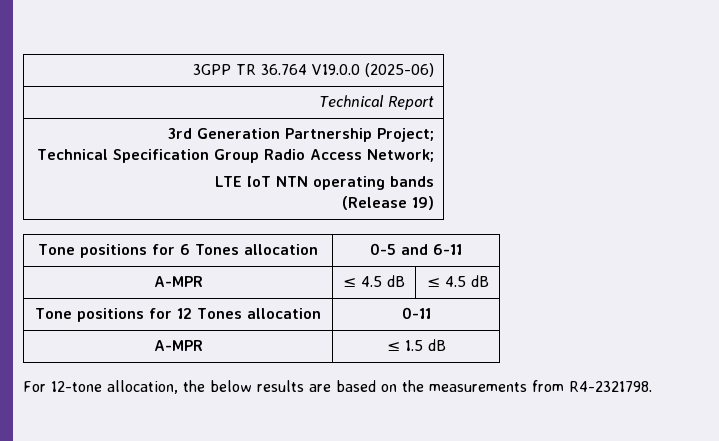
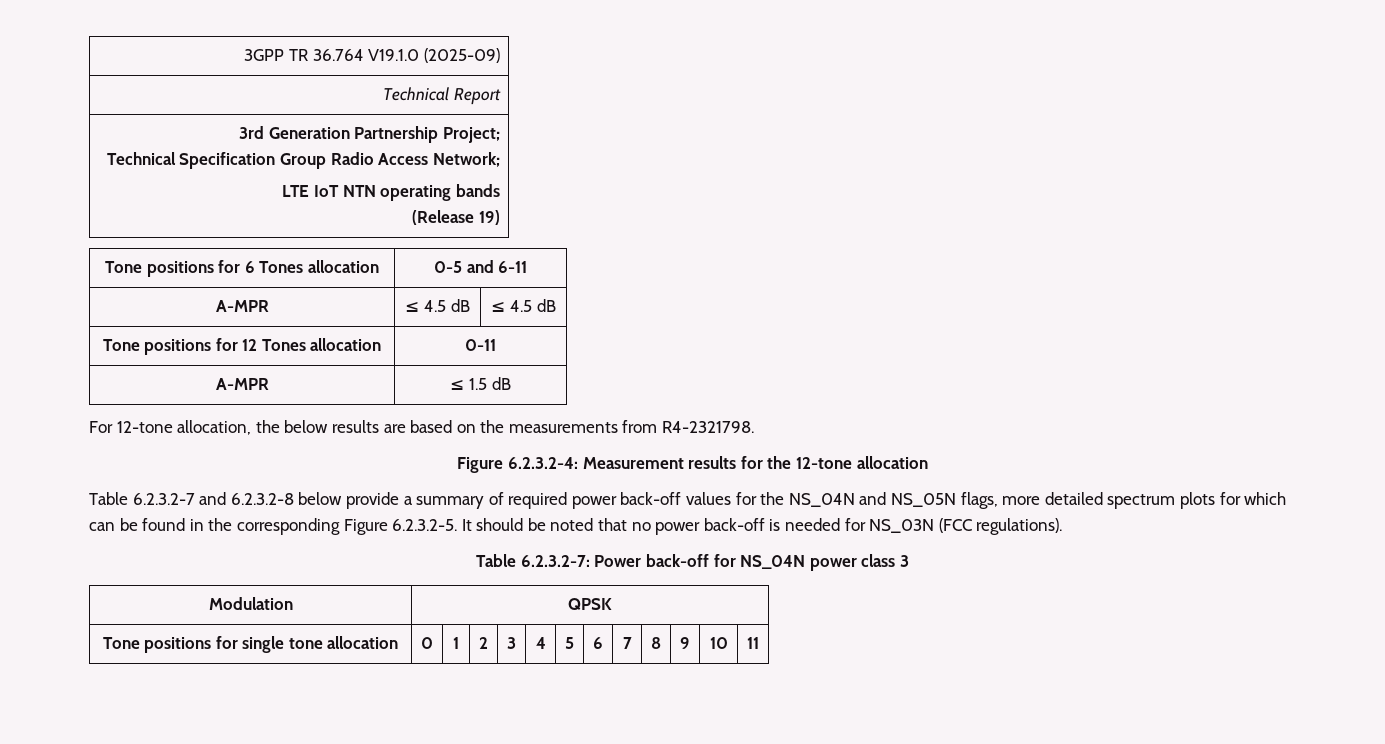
[312,63,435,77] V19.0.0 (2025-06) -> [368,48,500,63] V19.1.0 (2025-09)
(652, 386) none -> [457,456,928,473] [89,492,1287,509] [89,518,1063,535] [476,554,909,571] [208,597,293,610] [568,598,612,610] [102,636,399,653] [421,637,433,649] [453,637,459,649] [479,637,488,649] [507,637,516,649] [535,637,546,649] [565,637,574,649] [593,637,603,649] [622,637,632,649] [651,637,661,649] [680,637,690,649] [709,637,728,649] [747,637,759,649] // Figure 6.2.3.2-4: Measurement results for the 12-tone allocation // Table 6.2.3.2-7 and 6.2.3.2-8 below provide a summary of required power back-off values for the NS_04N and NS_05N flags, more detailed spectrum plots for which can be found in the corresponding Figure 6.2.3.2-5. It should be noted that no power back-off is needed for NS_03N (FCC regulations). // Table 6.2.3.2-7: Power back-off for NS_04N power class 3 // Modulation | QPSK // Tone positions for single tone allocation | 0 | 1 | 2 | 3 | 4 | 5 | 6 | 7 | 8 | 9 | 10 | 11

